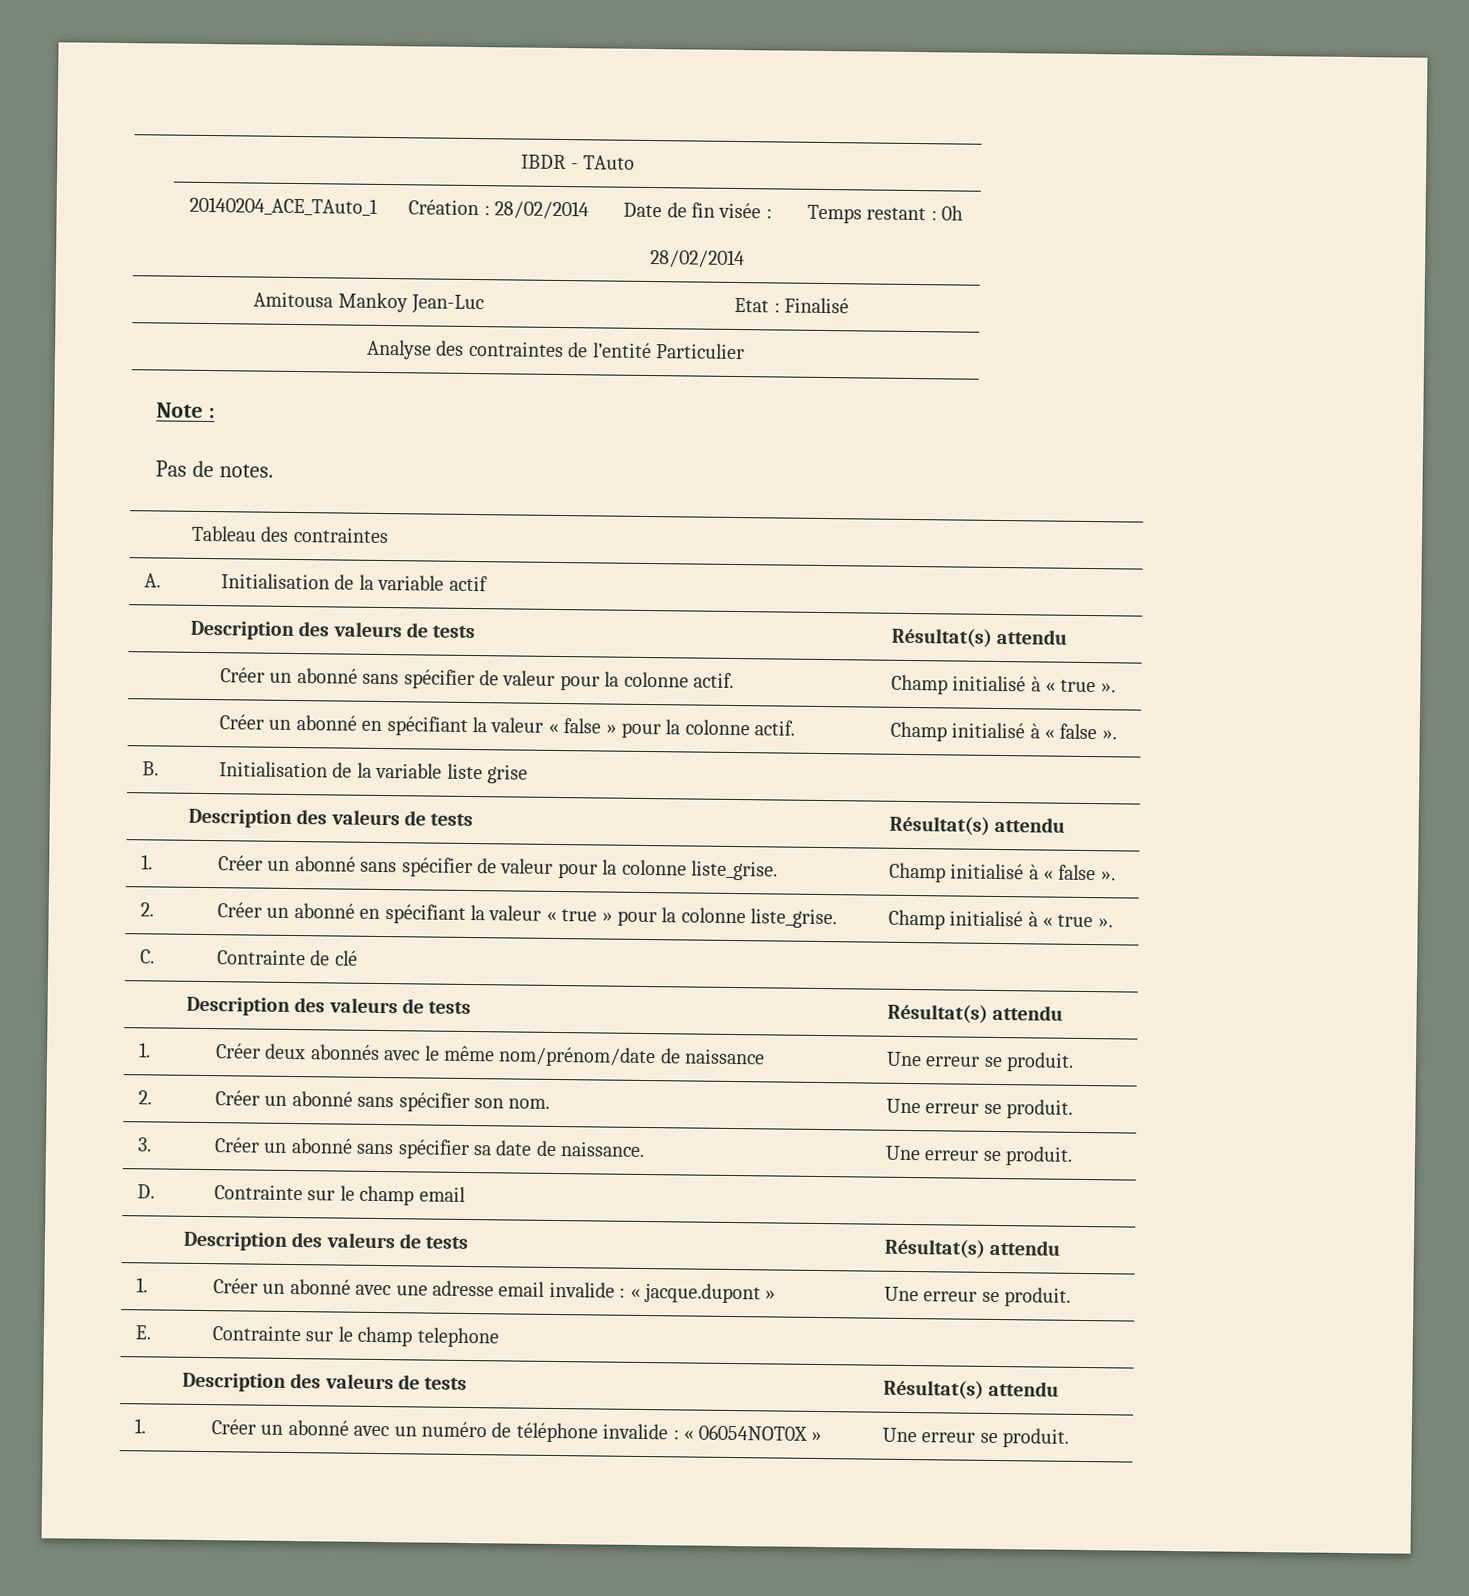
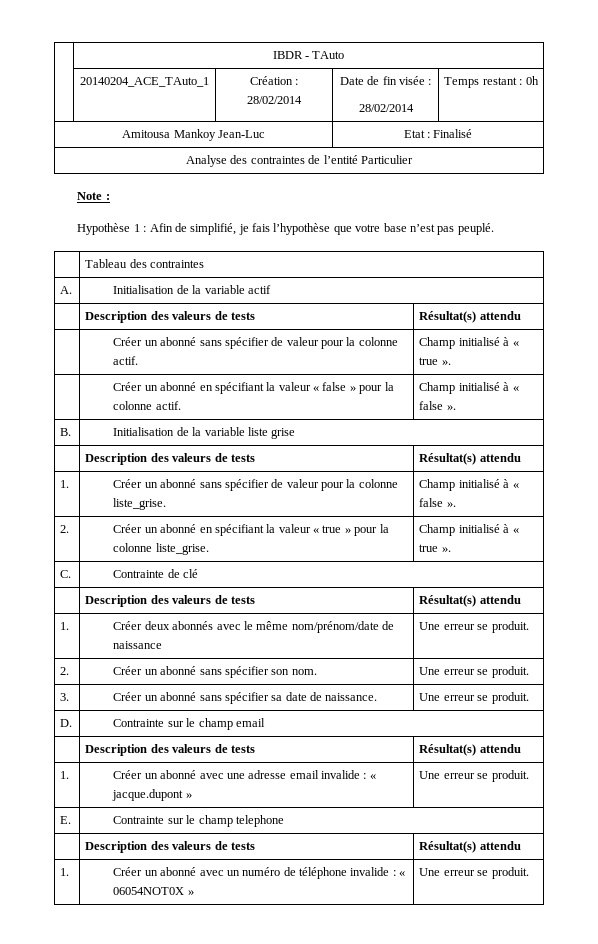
[155,460,275,478] Pas de notes. -> [77,223,494,235] Hypothèse 1 : Afin de simplifié, je fais l’hypothèse que votre base n’est pas peuplé.

